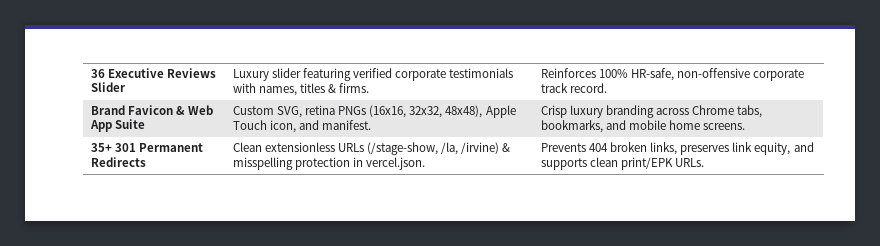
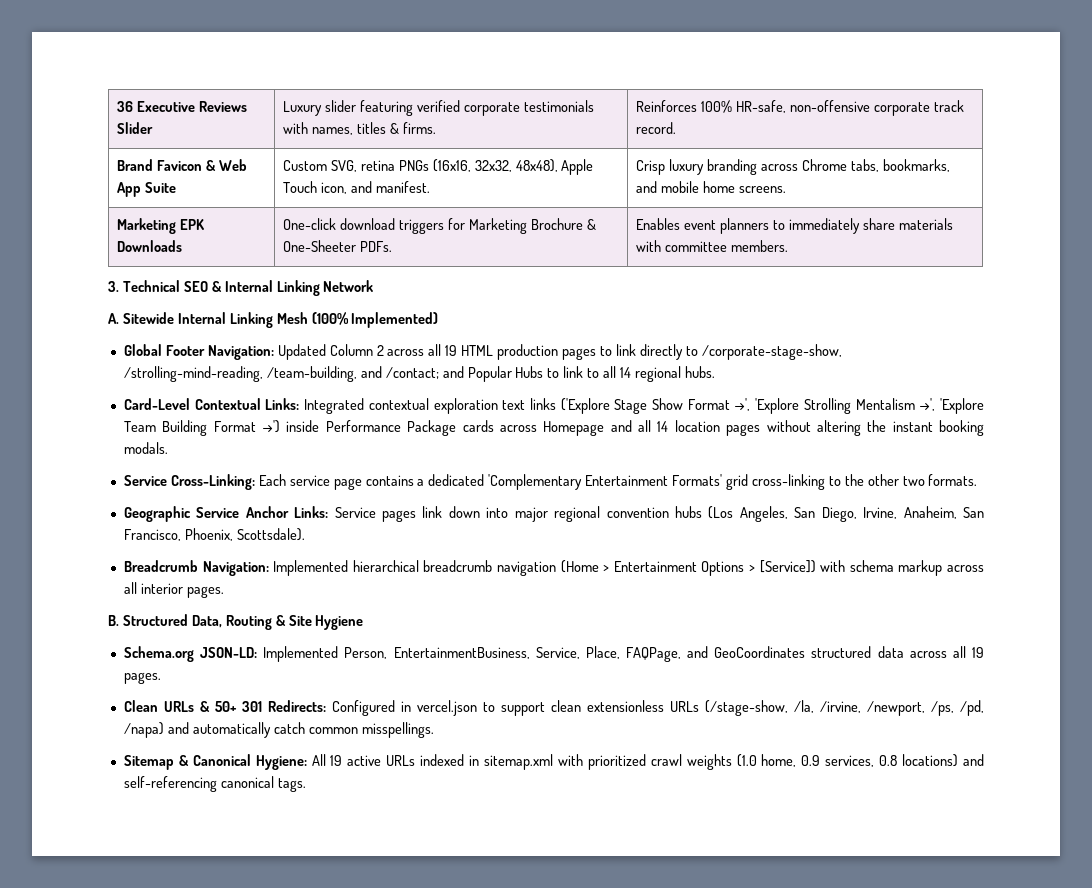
[90,143,203,152] [90,157,146,167] [232,142,511,155] [232,157,426,170] [540,142,814,155] [540,157,705,170] 35+ 301 Permanent Redirects | Clean extensionless URLs (/stage-show, /la, /irvine) & misspelling protection in vercel.json. | Prevents 404 broken links, preserves link equity, and supports clean print/EPK URLs. -> [117,218,205,234] [117,240,183,252] [283,218,596,234] [283,240,392,252] [636,218,953,234] [636,240,788,252] [108,280,374,296] [108,312,439,328] [123,344,842,360] [123,366,715,382] [123,398,985,414] [123,420,985,436] [123,442,168,454] [123,474,978,490] [123,506,984,522] [123,528,305,541] [123,560,985,576] [123,582,224,598] [108,614,364,630] [123,646,985,662] [123,672,161,684] [123,700,984,716] [123,722,434,738] [123,754,984,770] [123,776,306,792] Marketing EPK Downloads | One-click download triggers for Marketing Brochure & One-Sheeter PDFs. | Enables event planners to immediately share materials with committee members. // 3. Technical SEO & Internal Linking Network // A. Sitewide Internal Linking Mesh (100% Implemented) // Global Footer Navigation: Updated Column 2 across all 19 HTML production pages to link directly to /corporate-stage-show, /strolling-mind-reading, /team-building, and /contact; and Popular Hubs to link to all 14 regional hubs. // Card-Level Contextual Links: Integrated contextual exploration text links ('Explore Stage Show Format →', 'Explore Strolling Mentalism →', 'Explore Team Building Format →') inside Performance Package cards across Homepage and all 14 location pages without altering the instant booking modals. // Service Cross-Linking: Each service page contains a dedicated 'Complementary Entertainment Formats' grid cross-linking to the other two formats. // Geographic Service Anchor Links: Service pages link down into major regional convention hubs (Los Angeles, San Diego, Irvine, Anaheim, San Francisco, Phoenix, Scottsdale). // Breadcrumb Navigation: Implemented hierarchical breadcrumb navigation (Home > Entertainment Options > [Service]) with schema markup across all interior pages. // B. Structured Data, Routing & Site Hygiene // Schema.org JSON-LD: Implemented Person, EntertainmentBusiness, Service, Place, FAQPage, and GeoCoordinates structured data across all 19 pages. // Clean URLs & 50+ 301 Redirects: Configured in vercel.json to support clean extensionless URLs (/stage-show, /la, /irvine, /newport, /ps, /pd, /napa) and automatically catch common misspellings. // Sitemap & Canonical Hygiene: All 19 active URLs indexed in sitemap.xml with prioritized crawl weights (1.0 home, 0.9 services, 0.8 locations) and self-referencing canonical tags.

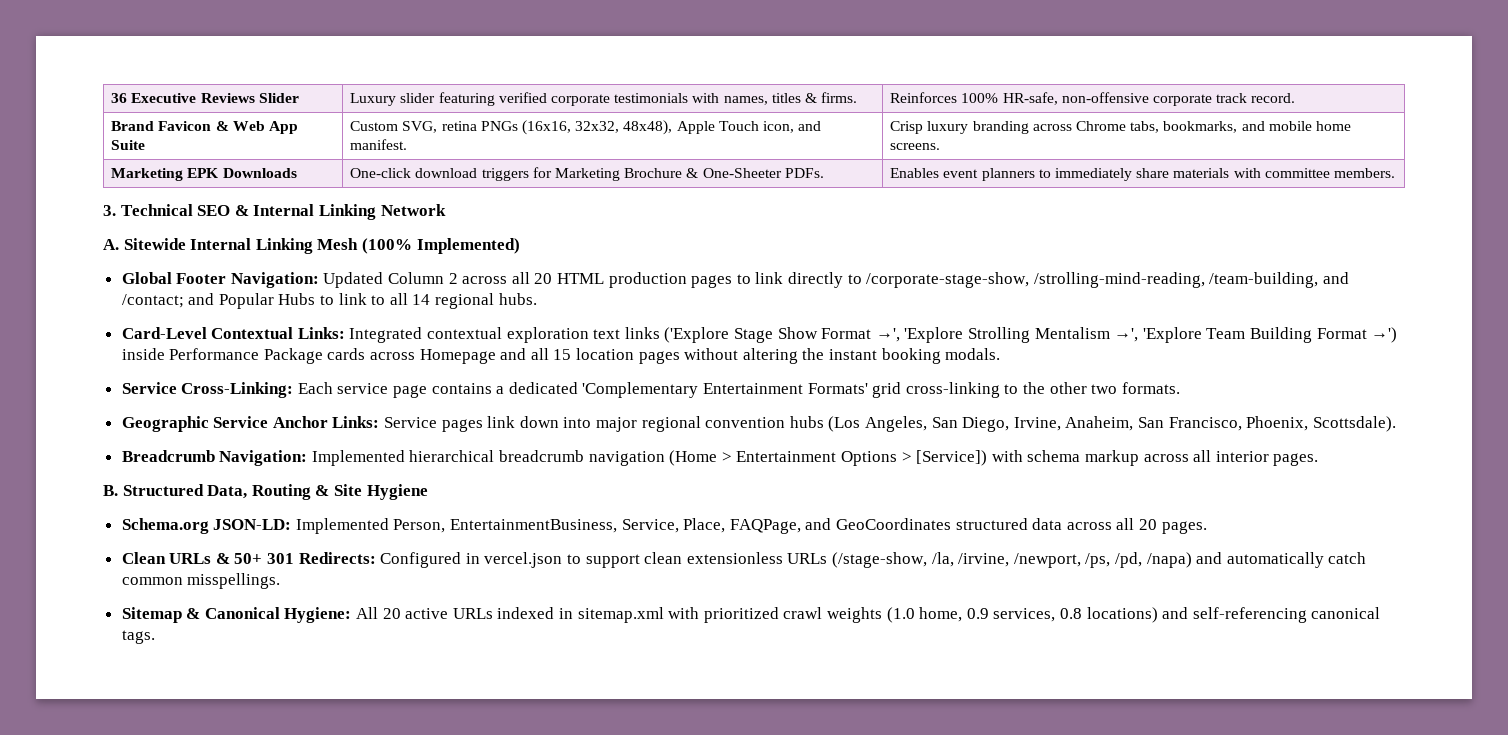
[445,345,458,356] 19 -> [534,273,553,284] 20
[657,421,669,432] 14 -> [553,349,572,360] 15
[972,647,985,658] 19 -> [1138,519,1157,530] 20
[330,755,343,766] 19 -> [382,608,401,619] 20

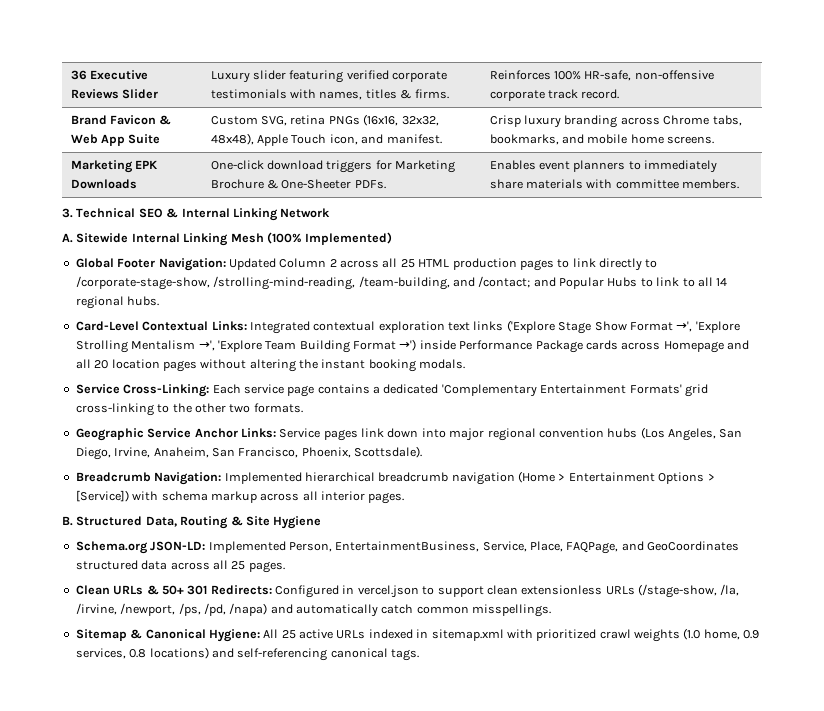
[534,273,553,284] 20 -> [400,259,415,268] 25
[553,349,572,360] 15 -> [94,360,109,369] 20
[1138,519,1157,530] 20 -> [231,561,246,570] 25
[382,608,401,619] 20 -> [281,630,296,639] 25

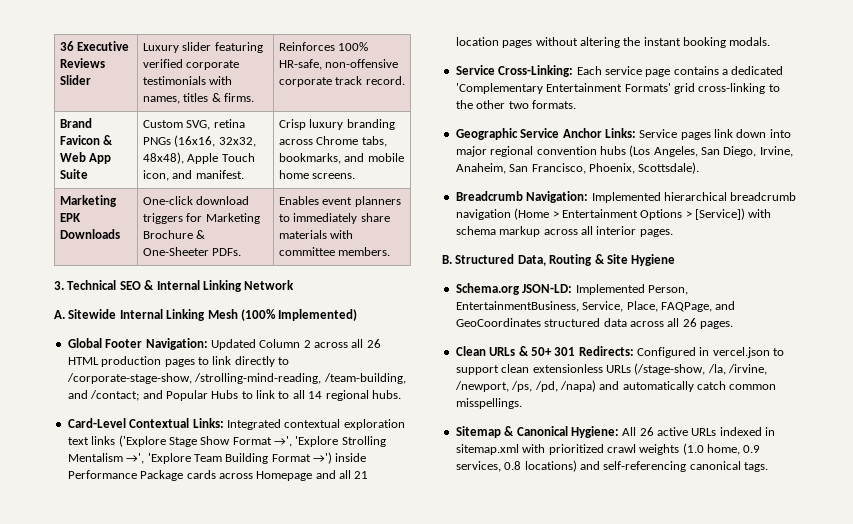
[400,259,415,268] 25 -> [366,339,381,348] 26
[94,360,109,369] 20 -> [354,471,369,479] 21
[231,561,246,570] 25 -> [682,318,697,327] 26
[281,630,296,639] 25 -> [639,427,654,436] 26

